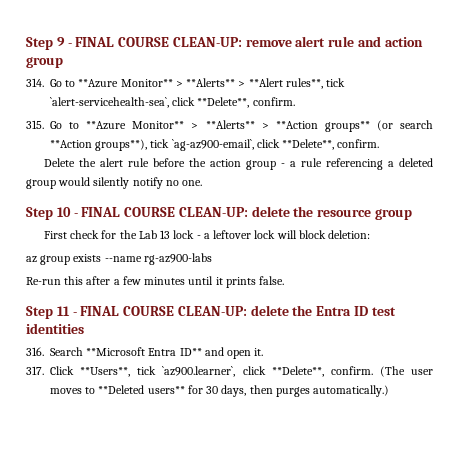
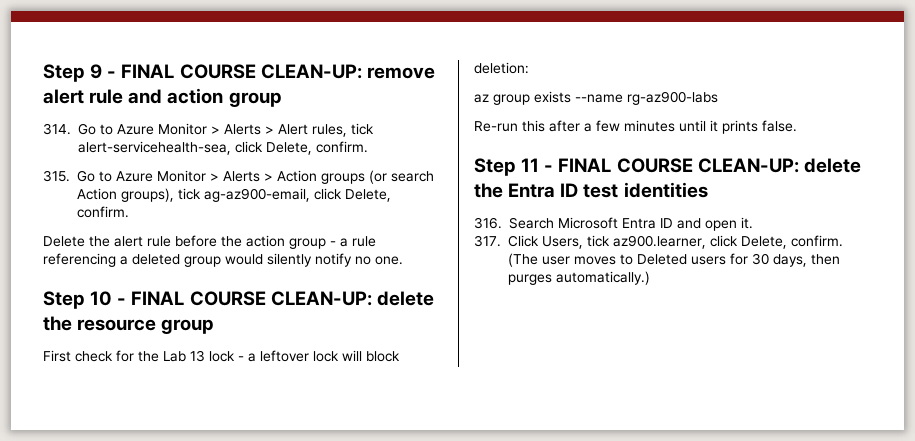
[78,78,346,89] [50,97,295,108] [26,120,433,132] [50,139,335,151] **Azure Monitor** > **Alerts** > **Alert rules**, tick `alert-servicehealth-sea`, click **Delete**, confirm. // 315. Go to **Azure Monitor** > **Alerts** > **Action groups** (or search **Action groups**), tick `ag-az900-email`, click **Delete**, -> [117,123,374,137] [78,141,368,155] [43,170,434,184] [77,188,391,202] Azure Monitor > Alerts > Alert rules, tick alert-servicehealth-sea, click Delete, confirm. // 315. Go to Azure Monitor > Alerts > Action groups (or search Action groups), tick ag-az900-email, click Delete,
[86,347,202,356] **Microsoft Entra ID** -> [558,217,673,229] Microsoft Entra ID
[80,366,324,377] **Users**, tick `az900.learner`, click **Delete**, -> [542,235,787,249] Users, tick az900.learner, click Delete,
[98,385,185,394] **Deleted users** -> [637,254,726,265] Deleted users

